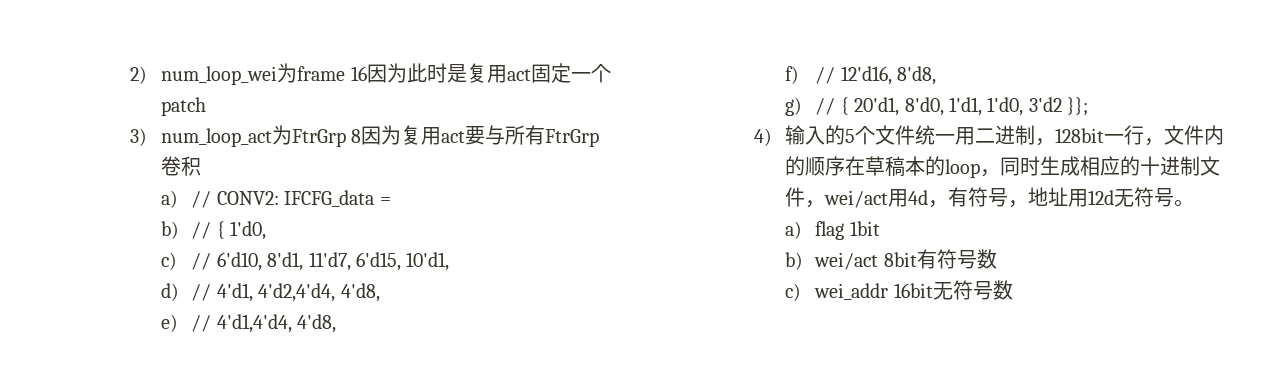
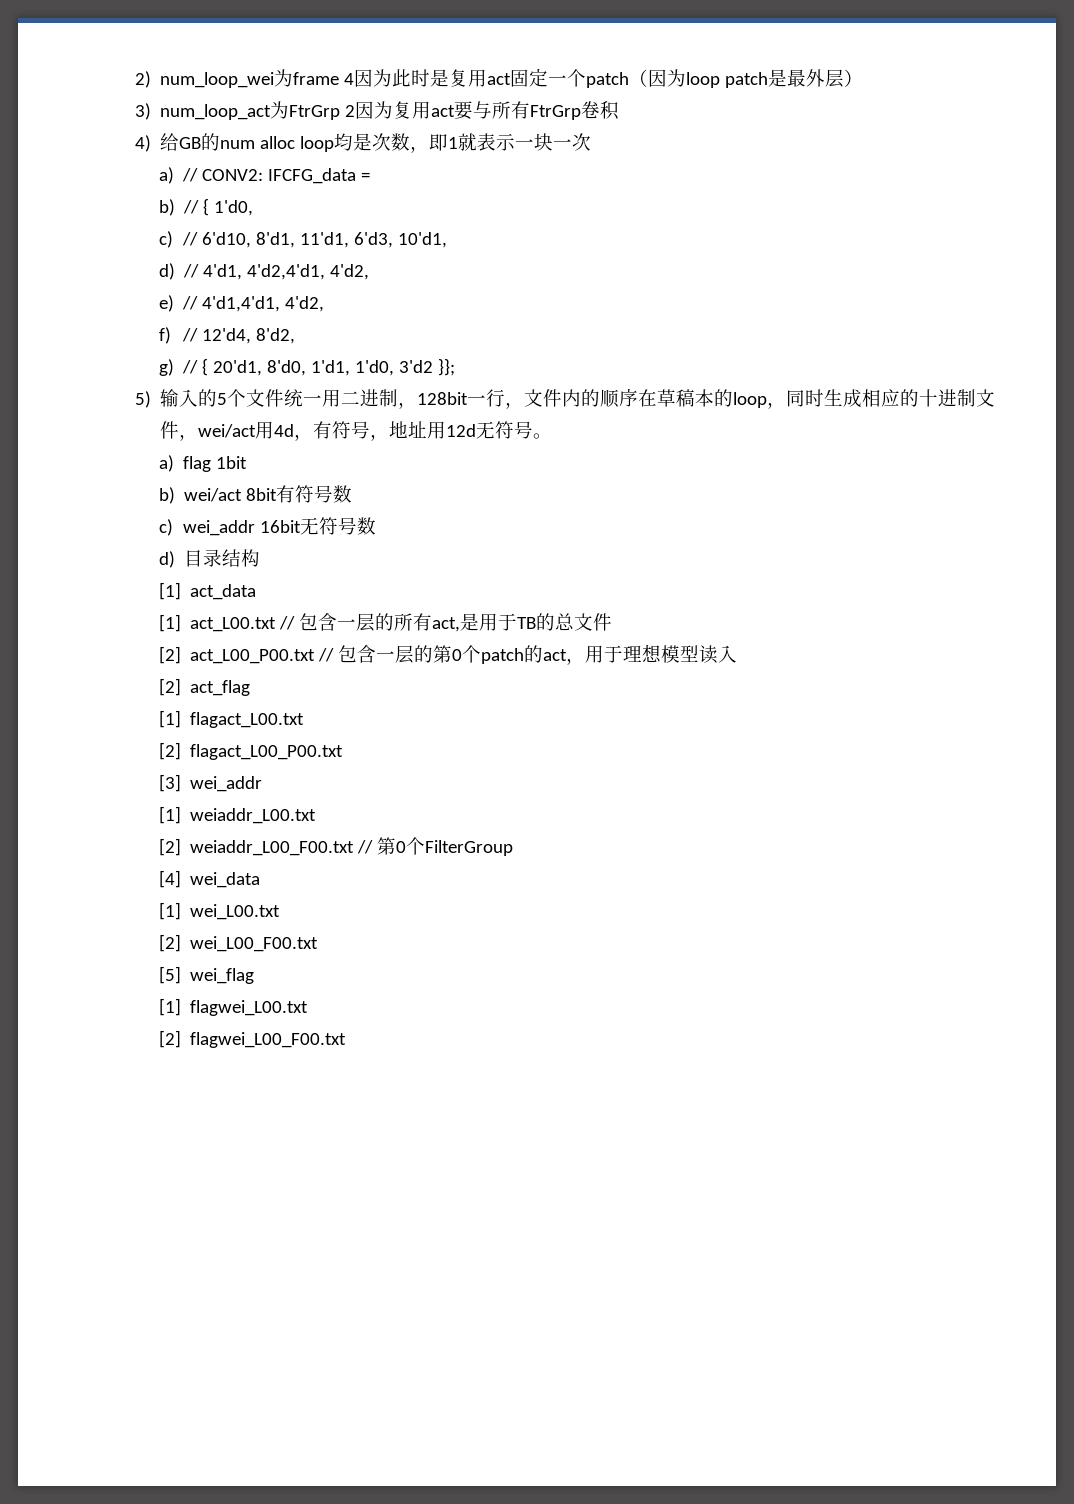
[351,66,367,81] 16 -> [344,73,355,85] 4
(206, 106) none -> [629,69,864,88] （因为loop patch是最外层）
[351,129,362,143] 8 -> [345,105,356,117] 2
(201, 166) none -> [135,133,592,153] // 4)给GB的num alloc loop均是次数，即1就表示一块一次
[308,252,401,271] 11'd7, 6'd15, -> [300,232,394,248] 11'd1, 6'd3,
[258,283,380,302] 4'd2,4'd4, 4'd8, -> [247,264,370,280] 4'd2,4'd1, 4'd2,
[216,314,337,333] 4'd1,4'd4, 4'd8, -> [202,296,325,312] 4'd1,4'd1, 4'd2,
[840,66,937,85] 12'd16, 8'd8, -> [202,328,296,344] 12'd4, 8'd2,
[754,128,773,146] 4) -> [135,391,152,408] 5)
(1013, 290) none -> [159,549,261,568] [159,582,257,600] [159,613,613,632] [159,644,738,665] [159,678,251,696] [159,710,305,728] [159,742,344,760] [159,774,263,792] [159,806,317,824] [159,837,514,856] [159,870,261,888] [159,902,281,920] [159,934,319,952] [159,966,255,984] [159,998,309,1016] [159,1030,347,1048] // d)目录结构 // [1] act_data // [1] act_L00.txt // 包含一层的所有act,是用于TB的总文件 // [2] act_L00_P00.txt // 包含一层的第0个patch的act，用于理想模型读入 // [2] act_flag // [1] flagact_L00.txt // [2] flagact_L00_P00.txt // [3] wei_addr // [1] weiaddr_L00.txt // [2] weiaddr_L00_F00.txt // 第0个FilterGroup // [4] wei_data // [1] wei_L00.txt // [2] wei_L00_F00.txt // [5] wei_flag // [1] flagwei_L00.txt // [2] flagwei_L00_F00.txt

